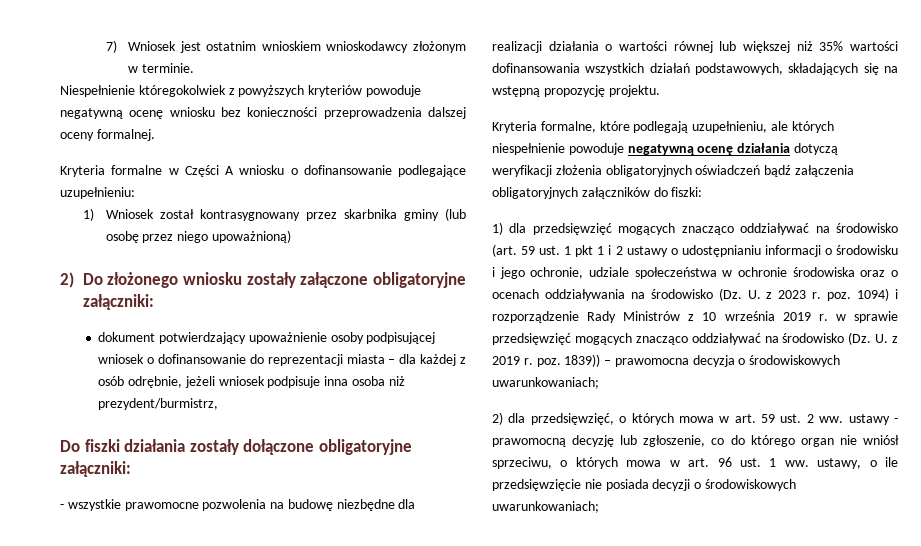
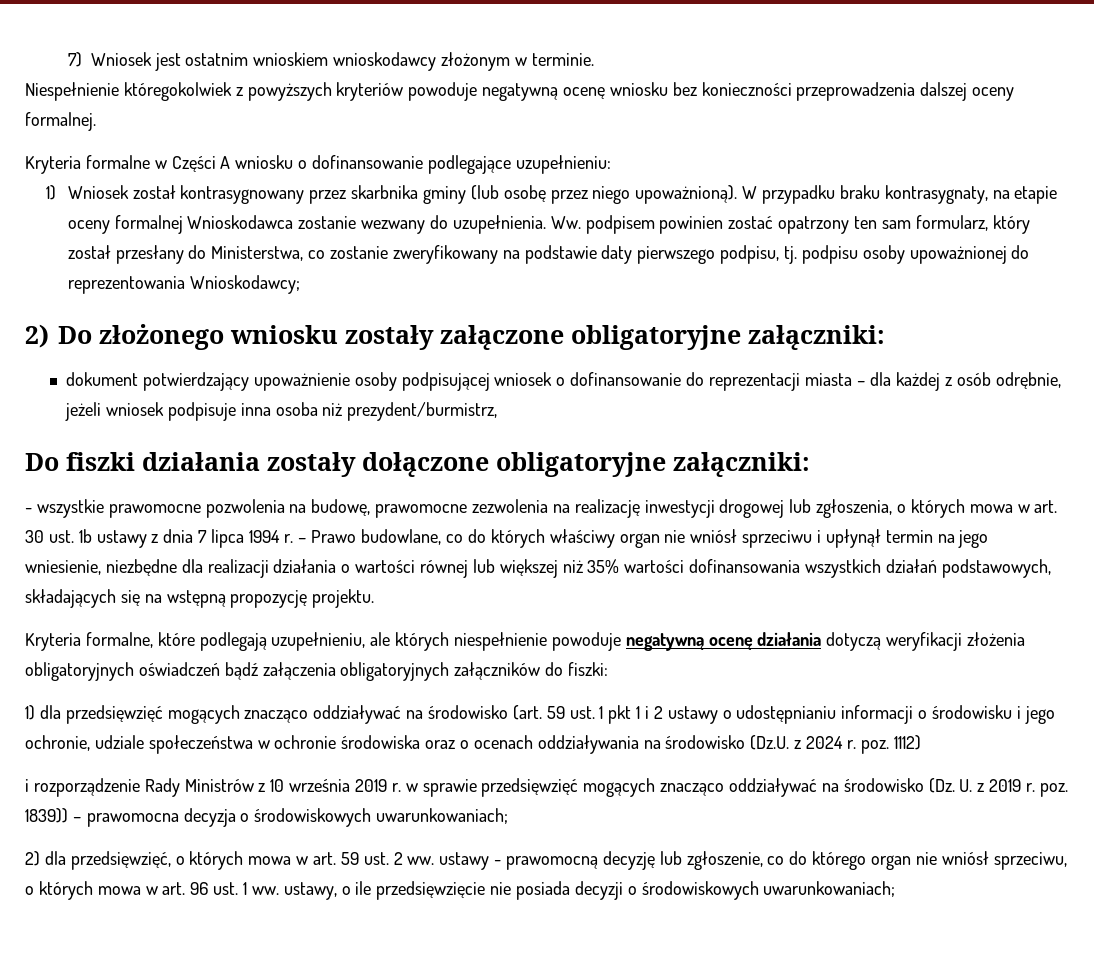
[211,230,291,243] upoważnioną) -> [635,185,1058,204] [67,215,1030,234] [67,245,1030,264] [67,275,300,294] upoważnioną). W przypadku braku kontrasygnaty, na etapie oceny formalnej Wnioskodawca zostanie wezwany do uzupełnienia. Ww. podpisem powinien zostać opatrzony ten sam formularz, który został przesłany do Ministerstwa, co zostanie zweryfikowany na podstawie daty pierwszego podpisu, tj. podpisu osoby upoważnionej do reprezentowania Wnioskodawcy;
[287,499,333,511] budowę -> [311,499,1058,518] [25,529,989,548] [25,560,101,575] budowę, prawomocne zezwolenia na realizację inwestycji drogowej lub zgłoszenia, o których mowa w art. 30 ust. 1b ustawy z dnia 7 lipca 1994 r. – Prawo budowlane, co do których właściwy organ nie wniósł sprzeciwu i upłynął termin na jego wniesienie,
[718,288,890,301] (Dz. U. z 2023 r. poz. 1094) -> [750,735,921,754] (Dz.U. z 2024 r. poz. 1112) //

